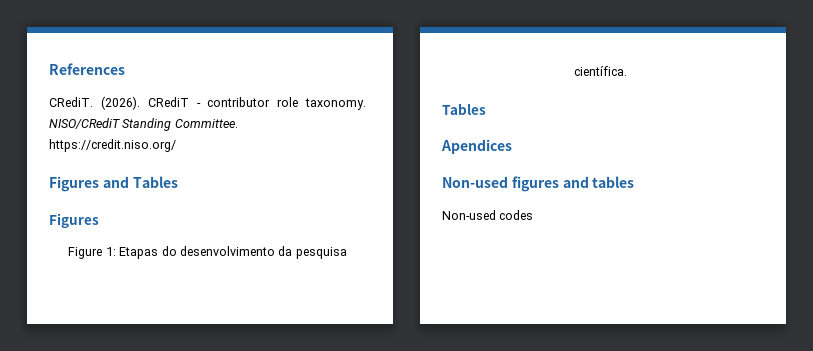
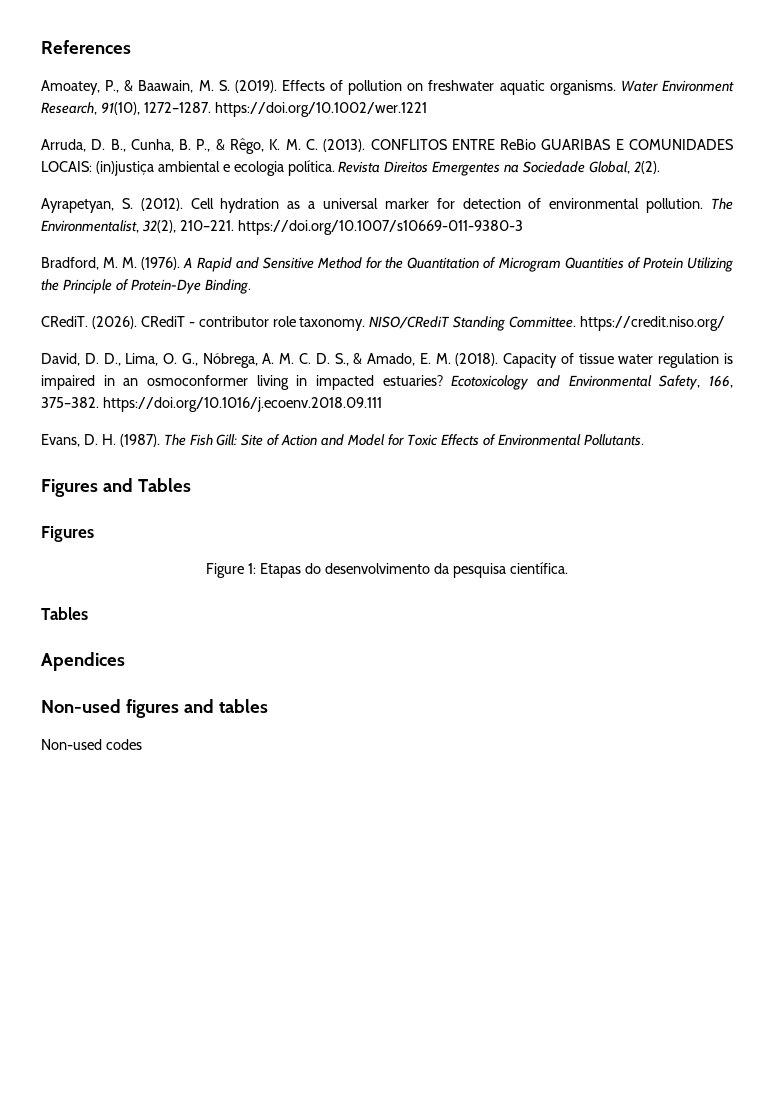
(125, 69) none -> [41,80,734,95] [41,102,427,117] [41,138,734,154] [41,160,660,176] [41,198,734,213] [41,220,523,235] [41,257,734,272] [41,279,251,294] // Amoatey, P., & Baawain, M. S. (2019). Effects of pollution on freshwater aquatic organisms. Water Environment Research, 91(10), 1272–1287. https://doi.org/10.1002/wer.1221 // Arruda, D. B., Cunha, B. P., & Rêgo, K. M. C. (2013). CONFLITOS ENTRE ReBio GUARIBAS E COMUNIDADES LOCAIS: (in)justiça ambiental e ecologia política. Revista Direitos Emergentes na Sociedade Global, 2(2). // Ayrapetyan, S. (2012). Cell hydration as a universal marker for detection of environmental pollution. The Environmentalist, 32(2), 210–221. https://doi.org/10.1007/s10669-011-9380-3 // Bradford, M. M. (1976). A Rapid and Sensitive Method for the Quantitation of Microgram Quantities of Protein Utilizing the Principle of Protein-Dye Binding.
(176, 145) none -> [41,353,733,368] [41,375,733,390] [41,397,382,412] [41,434,644,447] // David, D. D., Lima, O. G., Nóbrega, A. M. C. D. S., & Amado, E. M. (2018). Capacity of tissue water regulation is impaired in an osmoconformer living in impacted estuaries? Ecotoxicology and Environmental Safety, 166, 375–382. https://doi.org/10.1016/j.ecoenv.2018.09.111 // Evans, D. H. (1987). The Fish Gill: Site of Action and Model for Toxic Effects of Environmental Pollutants.

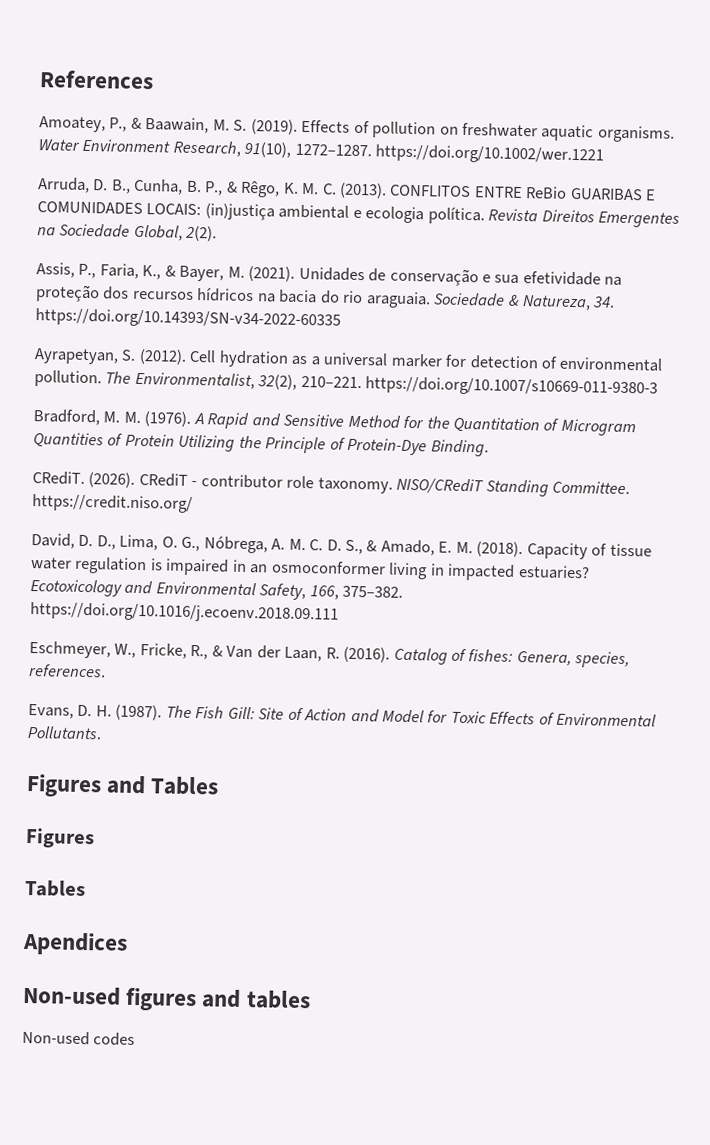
(660, 167) none -> [36,262,623,287] [35,284,616,311] [35,308,341,330] // Assis, P., Faria, K., & Bayer, M. (2021). Unidades de conservação e sua efetividade na proteção dos recursos hídricos na bacia do rio araguaia. Sociedade & Natureza, 34. https://doi.org/10.14393/SN-v34-2022-60335
(382, 404) none -> [29,640,631,669] [29,663,106,678] // Eschmeyer, W., Fricke, R., & Van der Laan, R. (2016). Catalog of fishes: Genera, species, references.
[206,562,568,578] // Figure 1: Etapas do desenvolvimento da pesquisa científica. -> (95, 838) none

